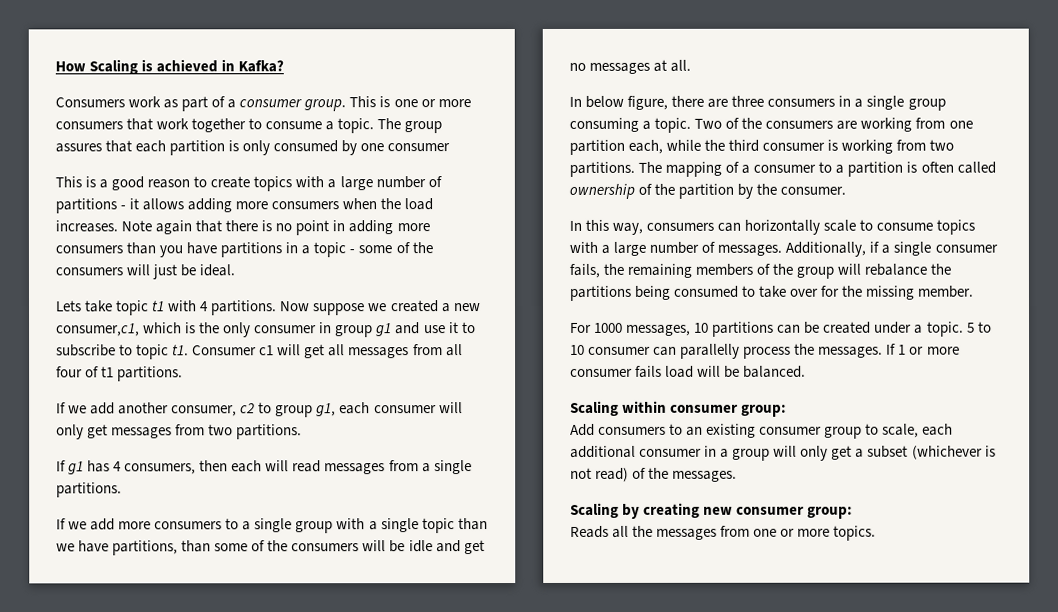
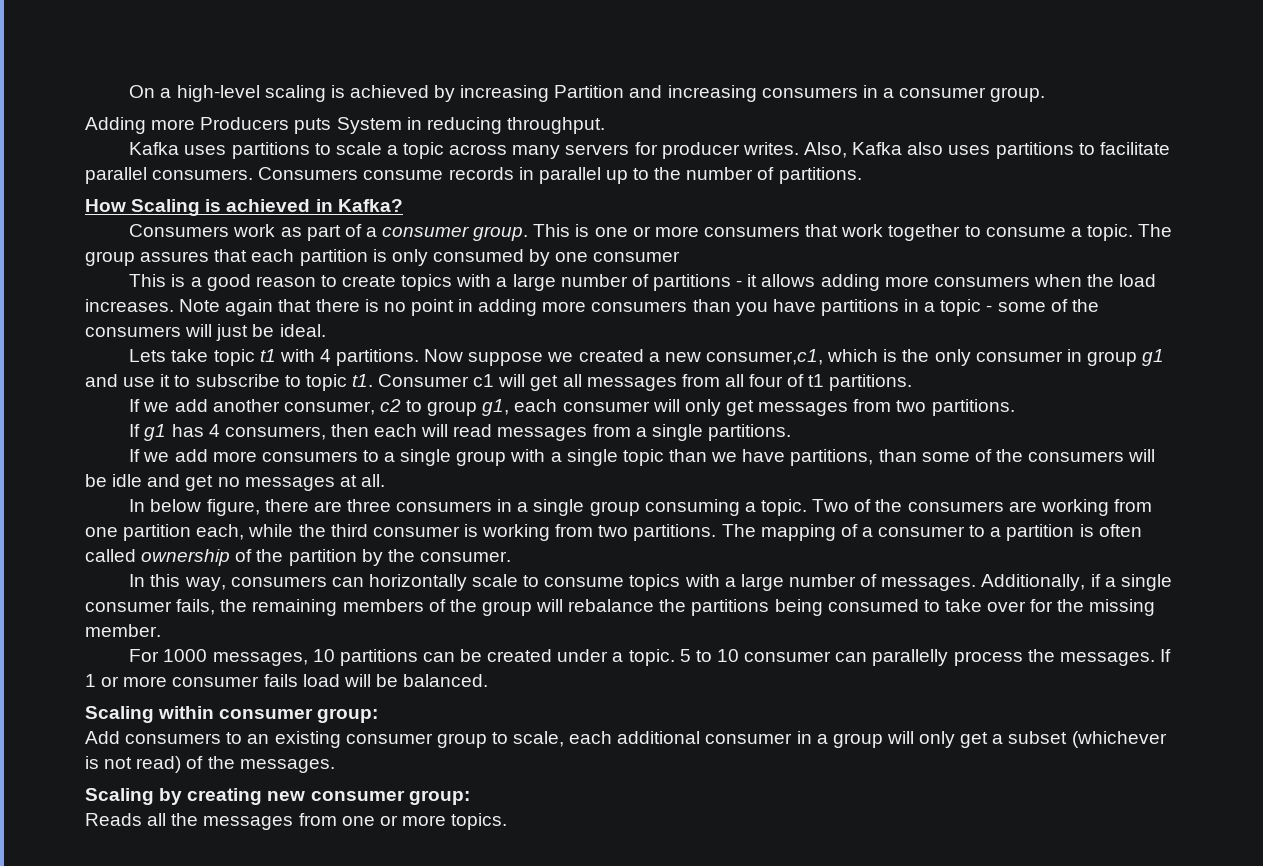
(55, 66) none -> [129,85,1046,102] [85,117,605,134] [129,142,1170,159] [85,167,862,184] On a high-level scaling is achieved by increasing Partition and increasing consumers in a consumer group. // Adding more Producers puts System in reducing throughput. // Kafka uses partitions to scale a topic across many servers for producer writes. Also, Kafka also uses partitions to facilitate parallel consumers. Consumers consume records in parallel up to the number of partitions. //

